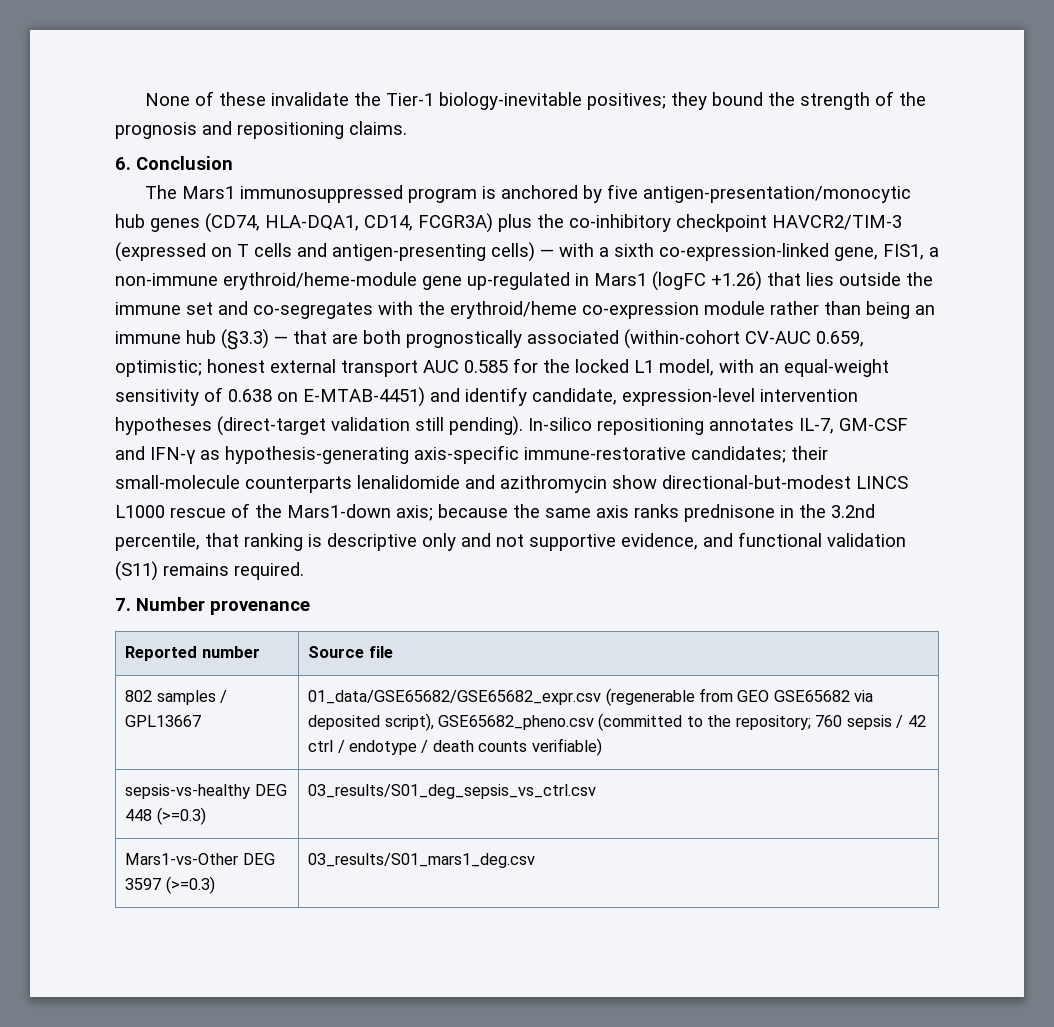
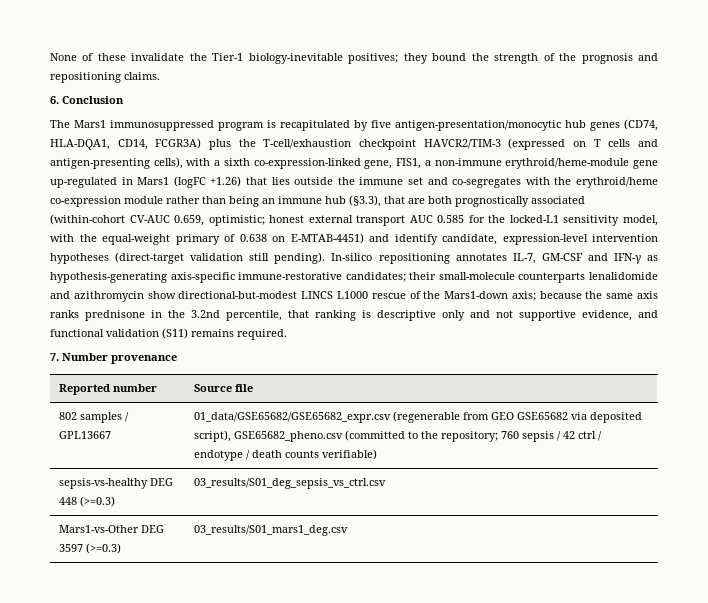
[500,185,578,199] anchored -> [280,120,350,131] recapitulated
[569,214,671,232] co-inhibitory -> [263,139,352,149] T-cell/exhaustion
[491,242,554,262] cells) — -> [153,157,183,169] cells),
[221,329,288,350] (§3.3) — -> [349,195,381,207] (§3.3),
[575,359,889,377] [115,389,199,406] locked L1 model, with an equal-weight sensitivity -> [509,215,658,226] [50,234,220,245] locked-L1 sensitivity model, with the equal-weight primary

